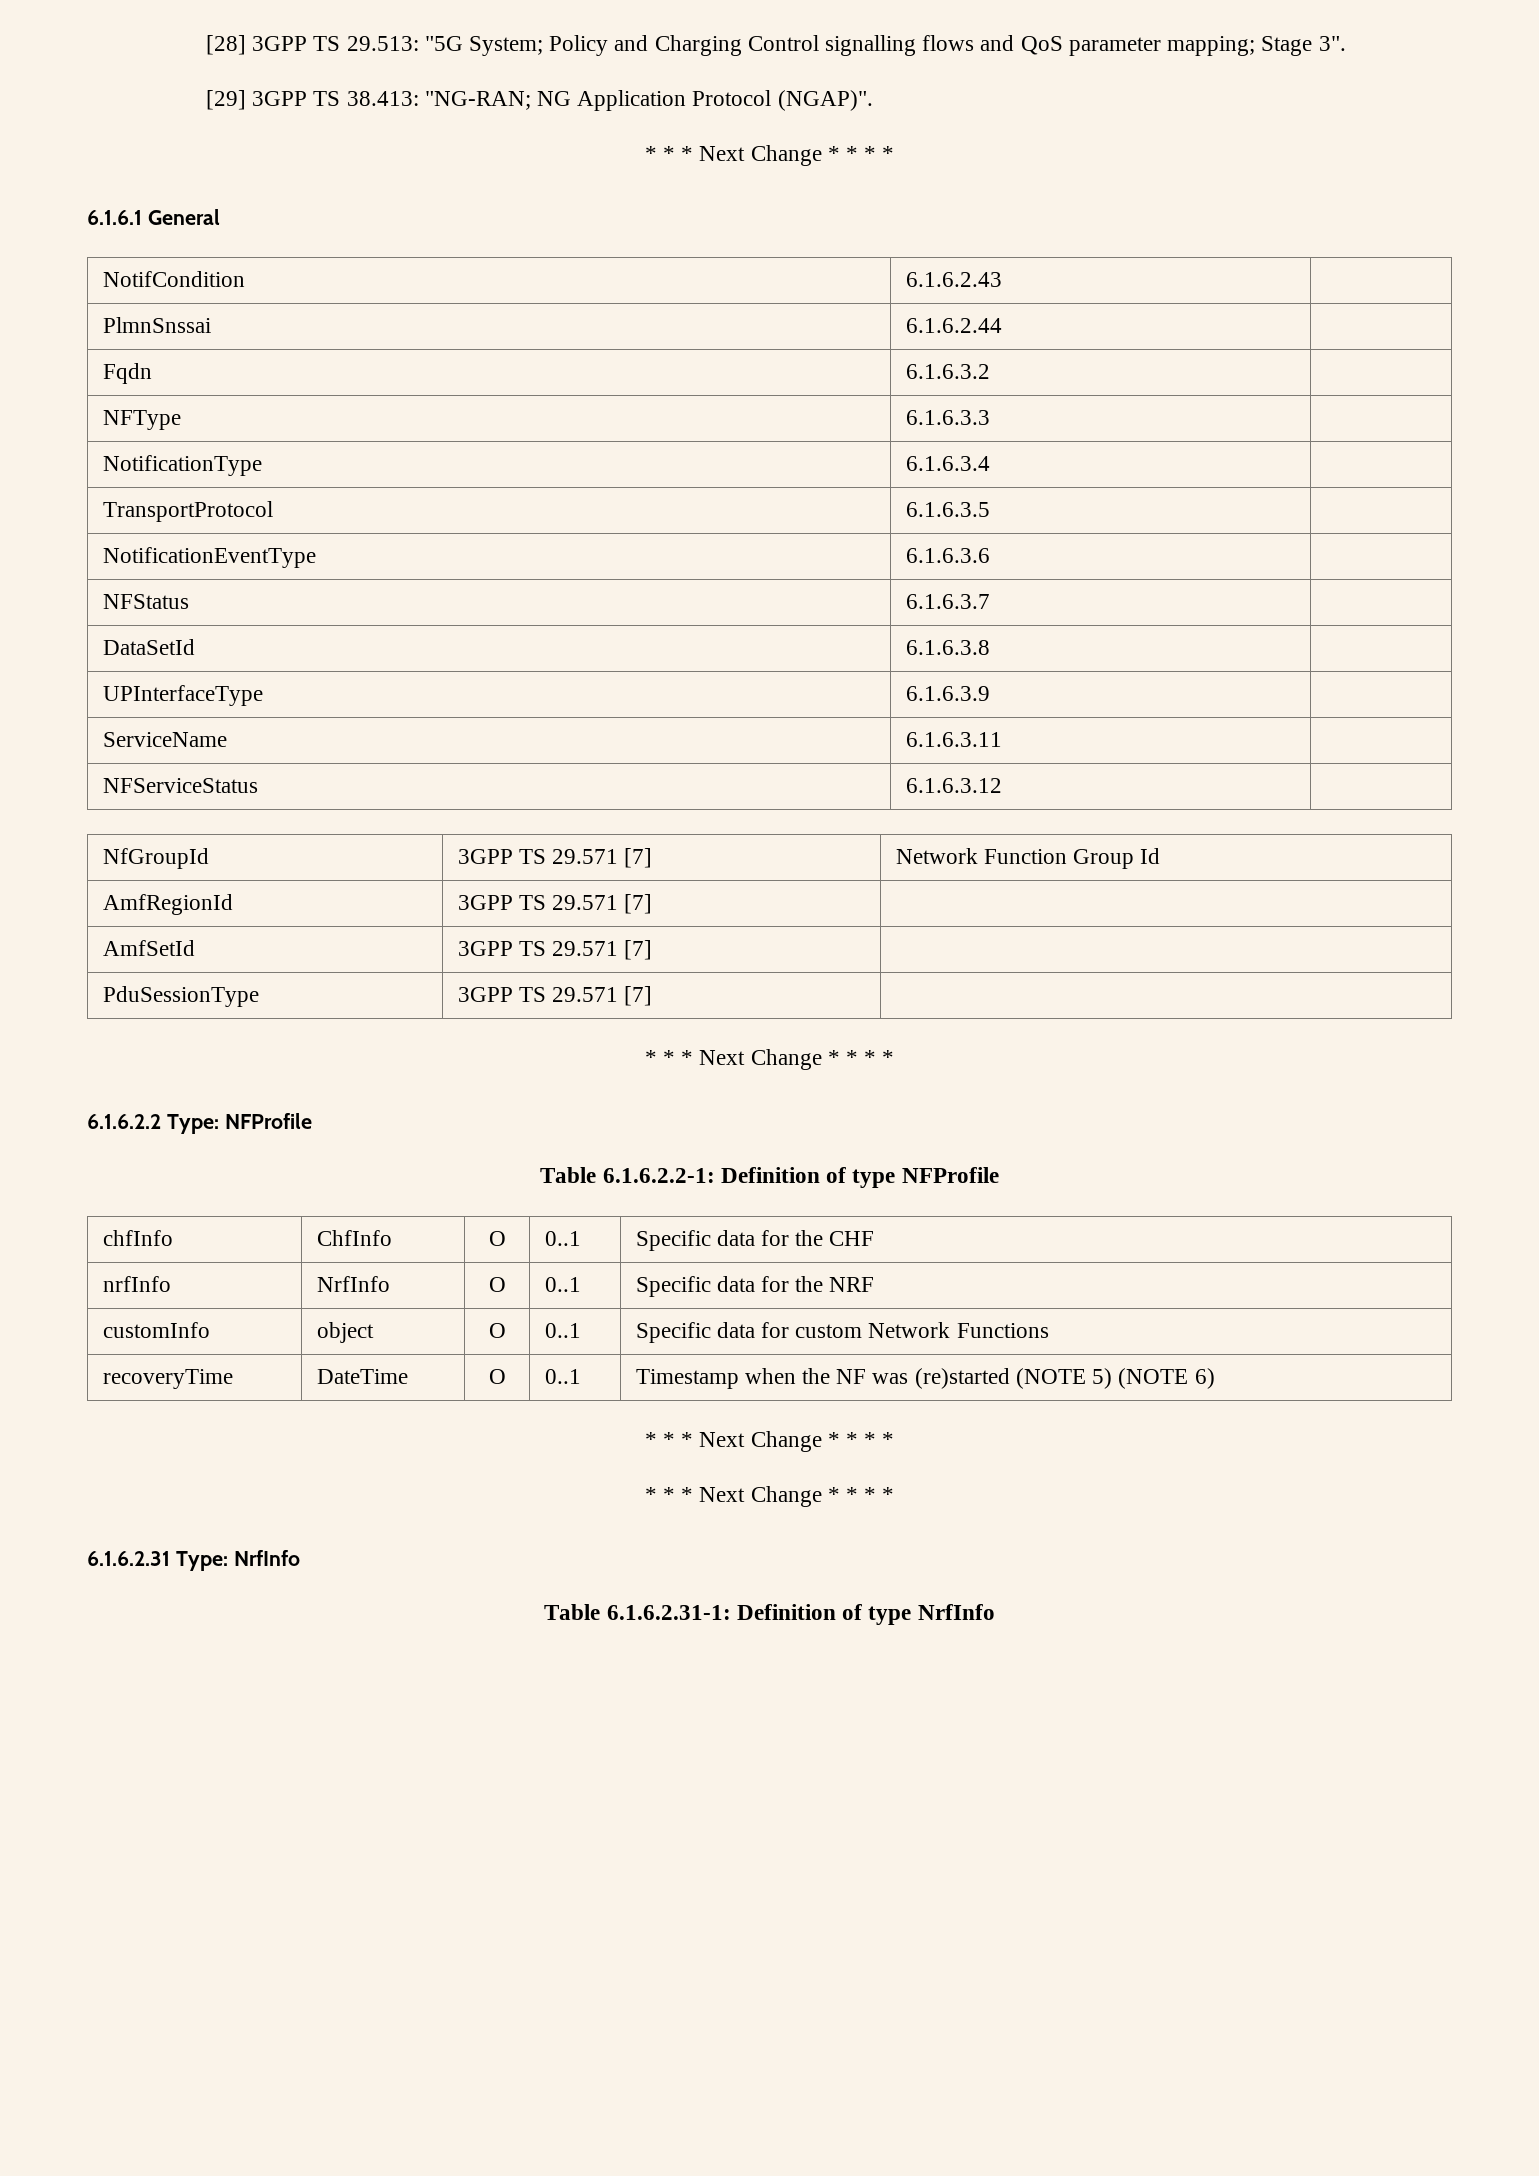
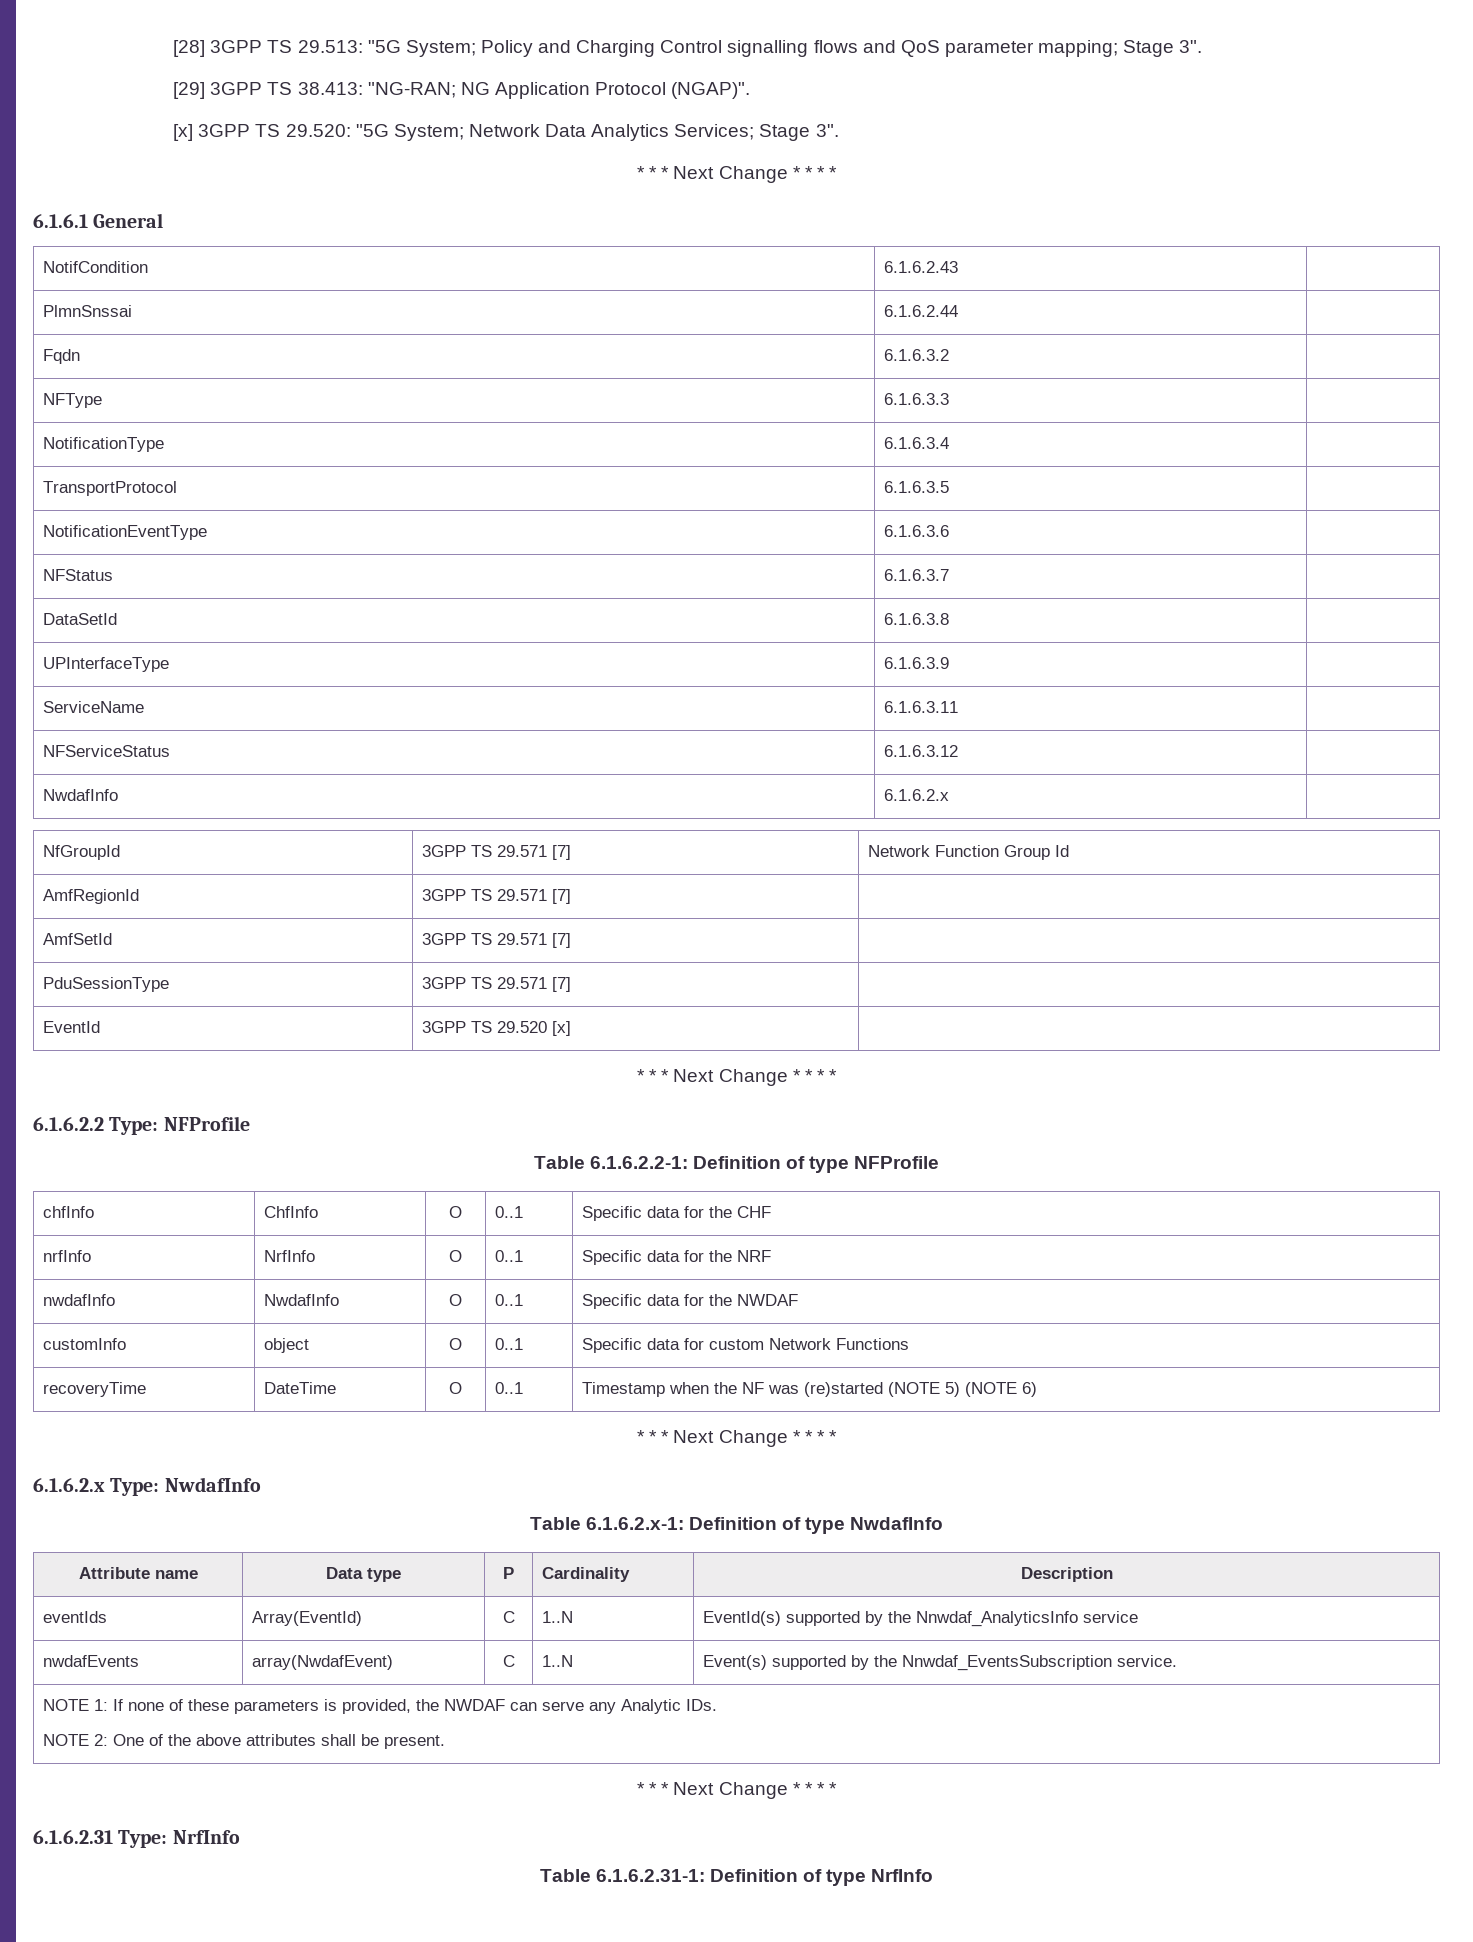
(873, 100) none -> [173,124,839,141] // [x] 3GPP TS 29.520: "5G System; Network Data Analytics Services; Stage 3".
(1002, 785) none -> [42,789,118,801] [883,789,949,801] // NwdafInfo | 6.1.6.2.x |
(653, 996) none -> [42,1021,100,1033] [421,1021,571,1036] // EventId | 3GPP TS 29.520 [x] |
(875, 1284) none -> [42,1294,115,1306] [263,1294,339,1306] [449,1294,462,1306] [494,1294,523,1306] [581,1294,798,1309] // nwdafInfo | NwdafInfo | O | 0..1 | Specific data for the NWDAF
(895, 1439) none -> [33,1477,261,1496] [529,1517,944,1534] [78,1567,198,1579] [326,1567,401,1582] [503,1567,514,1579] [541,1567,630,1582] [1020,1567,1113,1582] [42,1611,107,1623] [251,1611,362,1626] [502,1611,515,1623] [541,1611,573,1623] [702,1611,1138,1627] [42,1655,139,1667] [251,1655,393,1670] [502,1655,515,1667] [541,1655,573,1667] [702,1655,1177,1671] [42,1699,717,1714] [42,1734,445,1749] // 6.1.6.2.x Type: NwdafInfo // Table 6.1.6.2.x-1: Definition of type NwdafInfo // Attribute name | Data type | P | Cardinality | Description // eventIds | Array(EventId) | C | 1..N | EventId(s) supported by the Nnwdaf_AnalyticsInfo service // nwdafEvents | array(NwdafEvent) | C | 1..N | Event(s) supported by the Nnwdaf_EventsSubscription service. // NOTE 1: If none of these parameters is provided, the NWDAF can serve any Analytic IDs. // NOTE 2: One of the above attributes shall be present.

